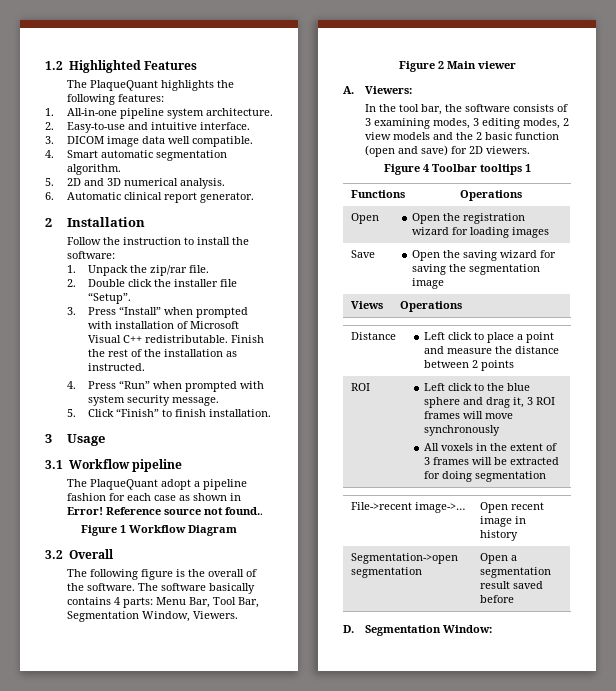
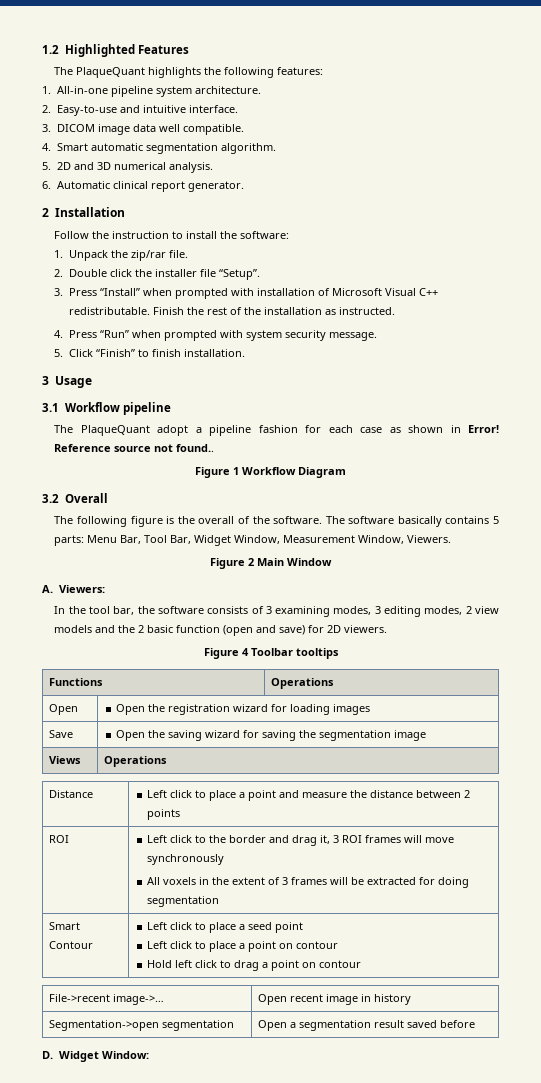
[113,597,120,605] 4 -> [493,516,500,524] 5
[66,611,139,622] Segmentation -> [194,535,356,546] Widget Window, Measurement
[477,61,516,69] viewer -> [287,558,332,566] Window
[524,164,531,172] 1 -> (339, 653) none
[507,383,531,391] [424,397,461,408] blue sphere -> [229,835,267,843] border
(547, 476) none -> [49,922,81,930] [49,941,94,949] [147,922,304,933] [147,941,339,952] [147,960,362,971] // Smart Contour | Left click to place a seed point // Left click to place a point on contour // Hold left click to drag a point on contour
[364,625,441,636] Segmentation -> [58,1051,99,1062] Widget

